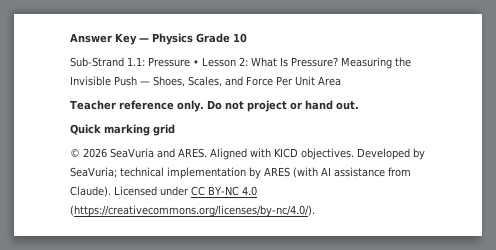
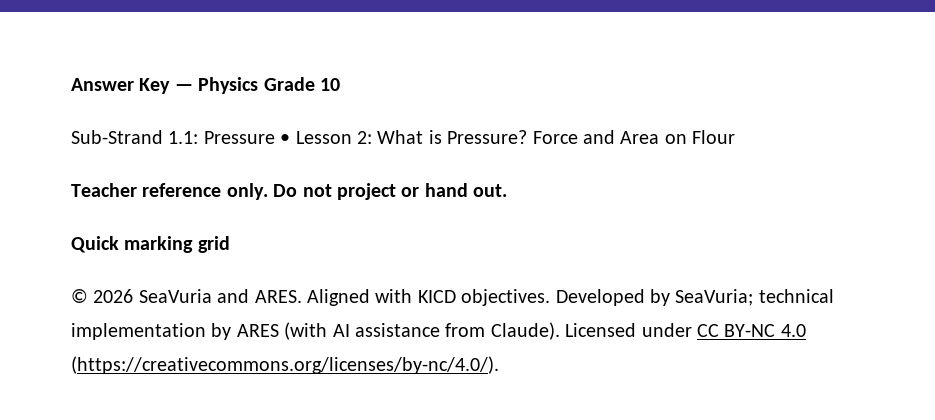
[280,57,411,69] [70,76,315,87] Is Pressure? Measuring the Invisible Push — Shoes, Scales, and Force Per Unit -> [428,130,615,144] is Pressure? Force and
(341, 81) none -> [664,130,736,144] on Flour

